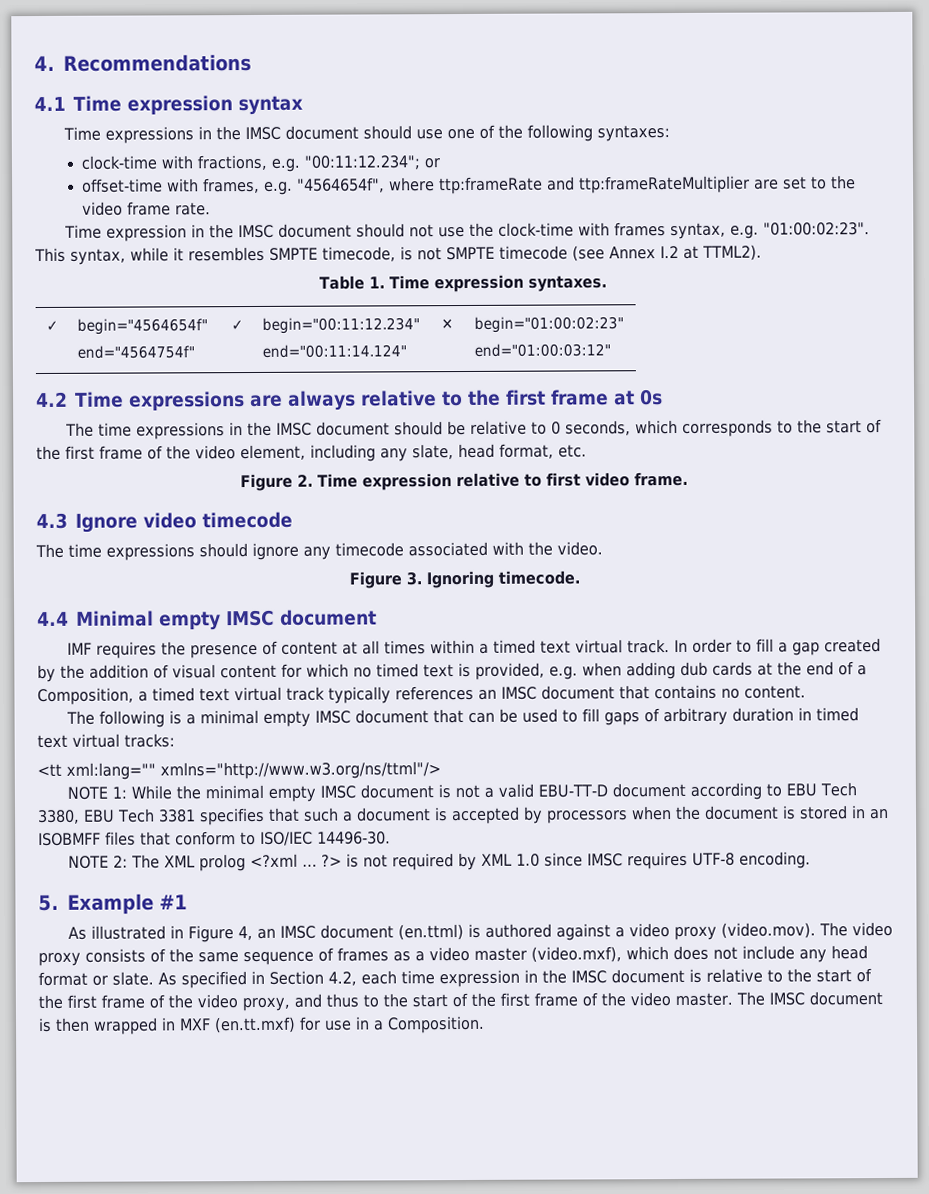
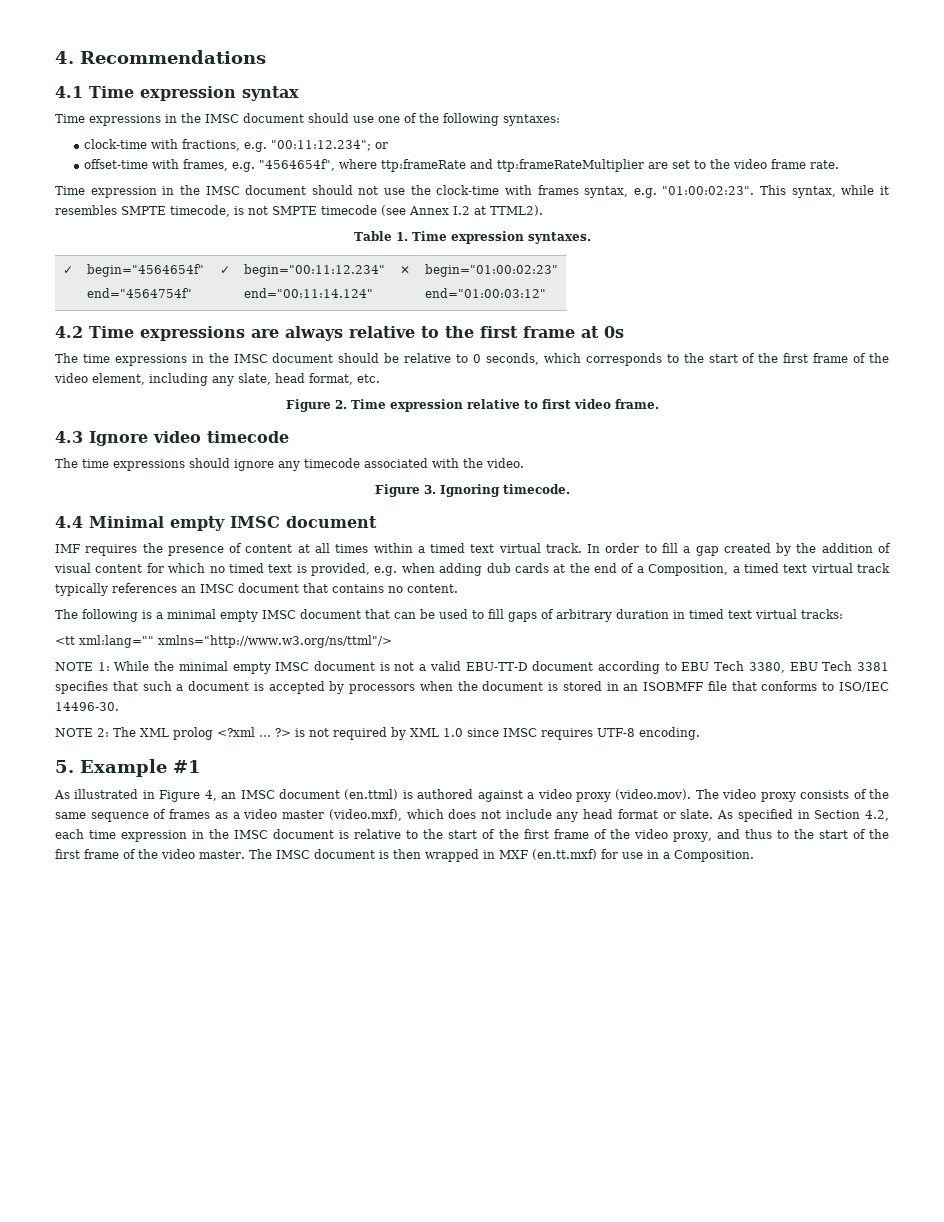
[105,831,236,846] files that conform -> [707,681,818,691] file that conforms

